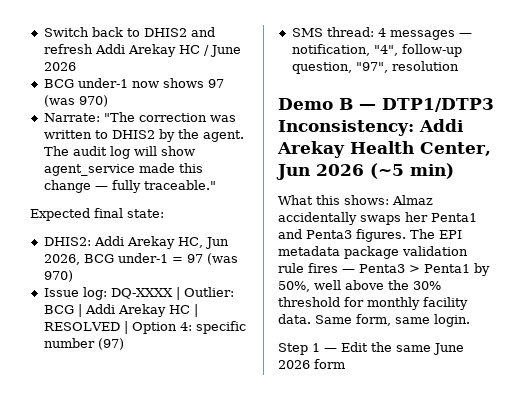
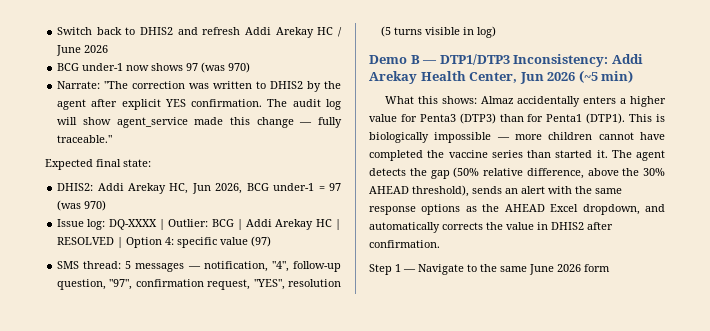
[202,130,244,142] agent. -> [57,99,263,110] agent after explicit YES confirmation.
[43,338,95,348] number -> [220,237,249,245] value
[377,28,386,37] 4 -> [125,261,132,269] 5
[391,61,459,71] resolution -> [135,279,341,290] [381,26,497,38] confirmation request, "YES", resolution (5 turns visible in log)
[360,212,477,225] [278,229,462,242] [278,246,468,259] [278,263,490,276] [278,280,441,292] [278,297,468,310] [278,314,470,327] swaps her Penta1 and Penta3 figures. The EPI metadata package validation rule fires — Penta3 > Penta1 by 50%, well above the 30% threshold for monthly facility data. Same form, same login. -> [583,96,666,107] [369,113,665,124] [369,132,665,143] [369,150,665,161] [369,167,665,179] [369,185,622,197] [369,204,665,215] [369,222,613,233] [369,240,440,248] enters a higher value for Penta3 (DTP3) than for Penta1 (DTP1). This is biologically impossible — more children cannot have completed the vaccine series than started it. The agent detects the gap (50% relative difference, above the 30% AHEAD threshold), sends an alert with the same response options as the AHEAD Excel dropdown, and automatically corrects the value in DHIS2 after confirmation.
[341,342,368,352] Edit -> [418,264,477,275] Navigate to

